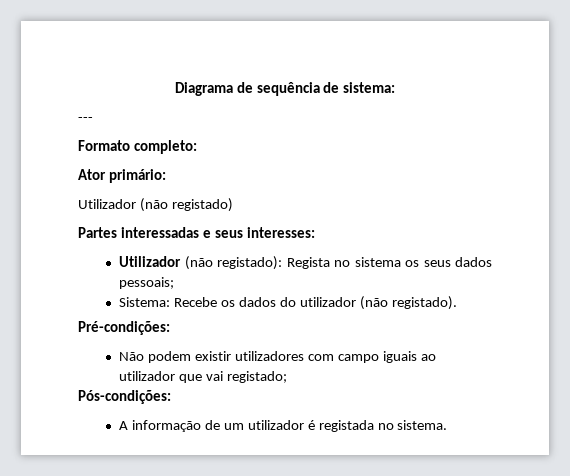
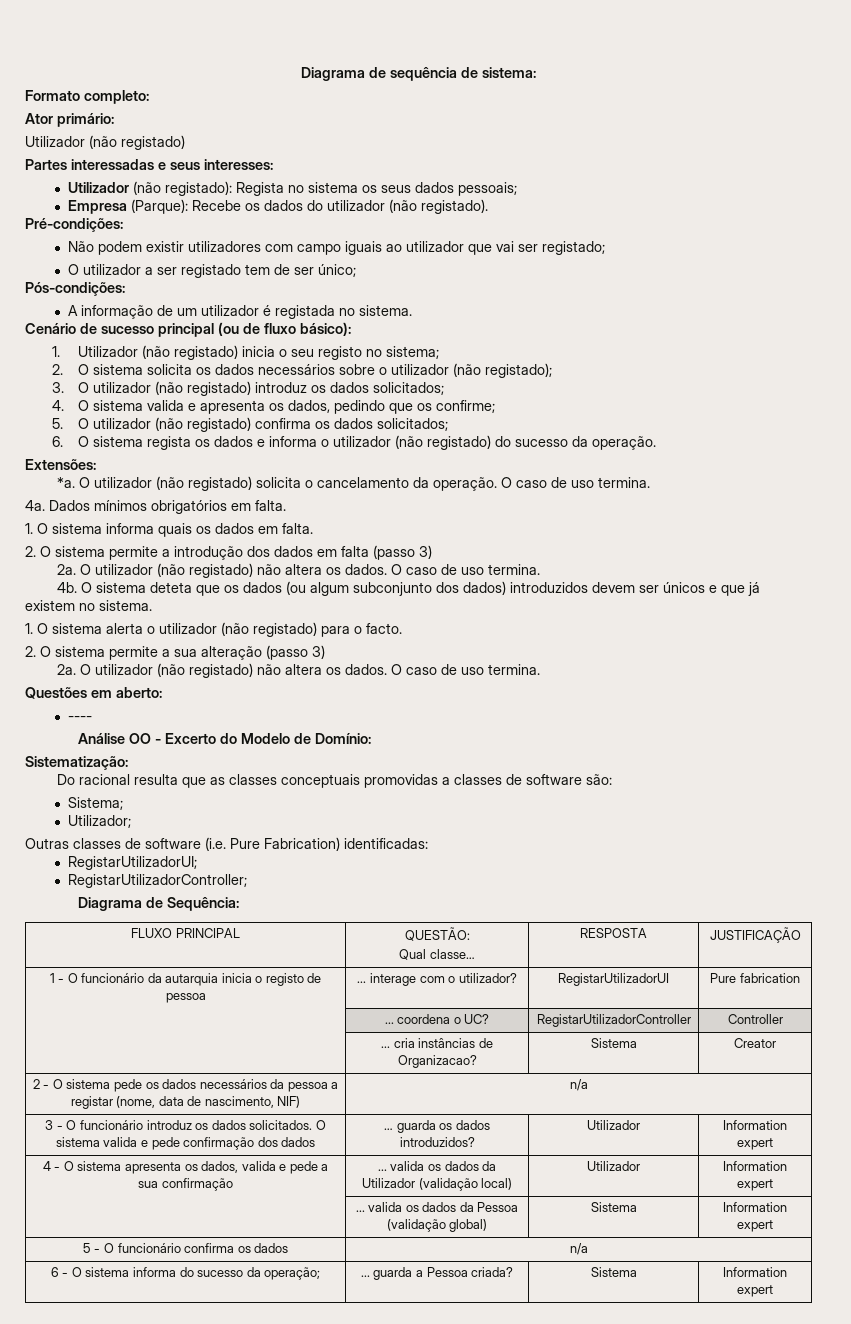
[78,117,93,122] // --- -> (536, 72) none
[119,297,171,307] Sistema: -> [67,199,188,214] Empresa (Parque):
(223, 376) none -> [517,244,538,252] ser
(287, 377) none -> [67,264,356,278] // O utilizador a ser registado tem de ser único;
(448, 425) none -> [25,322,351,337] [51,345,440,360] [51,363,553,378] [51,381,445,396] [51,400,496,414] [51,417,449,432] [51,435,657,450] [25,459,96,470] [56,476,650,491] [25,500,286,514] [25,523,313,537] [25,545,432,560] [56,563,540,578] [56,581,760,596] [25,600,152,611] [25,622,402,637] [25,645,325,660] [56,663,540,678] [25,687,162,699] [67,716,92,721] [78,733,372,744] [25,756,128,770] [56,774,612,788] [67,797,123,810] [67,815,131,828] [25,837,428,851] [67,856,197,870] [67,874,247,888] [78,897,240,911] [131,928,240,938] [404,927,470,941] [399,949,475,960] [580,928,647,938] [709,927,801,943] [49,973,322,986] [165,993,206,1003] [357,973,517,986] [558,973,669,986] [710,973,800,983] [384,1014,490,1024] [536,1014,691,1027] [727,1014,783,1024] [381,1038,493,1048] [397,1055,477,1068] [590,1038,637,1048] [734,1038,776,1048] [32,1079,339,1092] [70,1096,301,1109] [569,1079,588,1091] [45,1120,326,1130] [55,1137,316,1150] [384,1120,490,1133] [399,1137,475,1147] [587,1120,640,1130] [723,1120,787,1130] [737,1138,773,1150] [42,1161,329,1174] [138,1178,233,1191] [377,1161,497,1171] [361,1178,513,1191] [587,1161,640,1171] [723,1161,787,1171] [737,1179,773,1191] [355,1202,519,1212] [386,1219,488,1232] [590,1202,637,1212] [723,1202,787,1212] [737,1220,773,1232] [82,1243,289,1253] [569,1243,588,1255] [50,1267,321,1280] [360,1267,514,1280] [590,1267,637,1277] [723,1267,787,1277] [737,1285,773,1297] // Cenário de sucesso principal (ou de fluxo básico): // 1. Utilizador (não registado) inicia o seu registo no sistema; // 2. O sistema solicita os dados necessários sobre o utilizador (não registado); // 3. O utilizador (não registado) introduz os dados solicitados; // 4. O sistema valida e apresenta os dados, pedindo que os confirme; // 5. O utilizador (não registado) confirma os dados solicitados; // 6. O sistema regista os dados e informa o utilizador (não registado) do sucesso da operação. // Extensões: // *a. O utilizador (não registado) solicita o cancelamento da operação. O caso de uso termina. // 4a. Dados mínimos obrigatórios em falta. // 1. O sistema informa quais os dados em falta. // 2. O sistema permite a introdução dos dados em falta (passo 3) // 2a. O utilizador (não registado) não altera os dados. O caso de uso termina. // 4b. O sistema deteta que os dados (ou algum subconjunto dos dados) introduzidos devem ser únicos e que já existem no sistema. // 1. O sistema alerta o utilizador (não registado) para o facto. // 2. O sistema permite a sua alteração (passo 3) // 2a. O utilizador (não registado) não altera os dados. O caso de uso termina. // Questões em aberto: // ---- // Análise OO - Excerto do Modelo de Domínio: // Sistematização: // Do racional resulta que as classes conceptuais promovidas a classes de software são: // Sistema; // Utilizador; // Outras classes de software (i.e. Pure Fabrication) identificadas: // RegistarUtilizadorUI; // RegistarUtilizadorController; // Diagrama de Sequência: // FLUXO PRINCIPAL | QUESTÃO: // Qual classe… | RESPOSTA | JUSTIFICAÇÃO // 1 - O funcionário da autarquia inicia o registo de pessoa | ... interage com o utilizador? | RegistarUtilizadorUI | Pure fabrication // | ... coordena o UC? | RegistarUtilizadorController | Controller // | ... cria instâncias de Organizacao? | Sistema | Creator // 2 - O sistema pede os dados necessários da pessoa a registar (nome, data de nascimento, NIF) | n/a // 3 - O funcionário introduz os dados solicitados. O sistema valida e pede confirmação dos dados | … guarda os dados introduzidos? | Utilizador | Information expert // 4 - O sistema apresenta os dados, valida e pede a sua confirmação | ... valida os dados da Utilizador (validação local) | Utilizador | Information expert // | ... valida os dados da Pessoa (validação global) | Sistema | Information expert // 5 - O funcionário confirma os dados | n/a // 6 - O sistema informa do sucesso da operação; | ... guarda a Pessoa criada? | Sistema | Information expert

